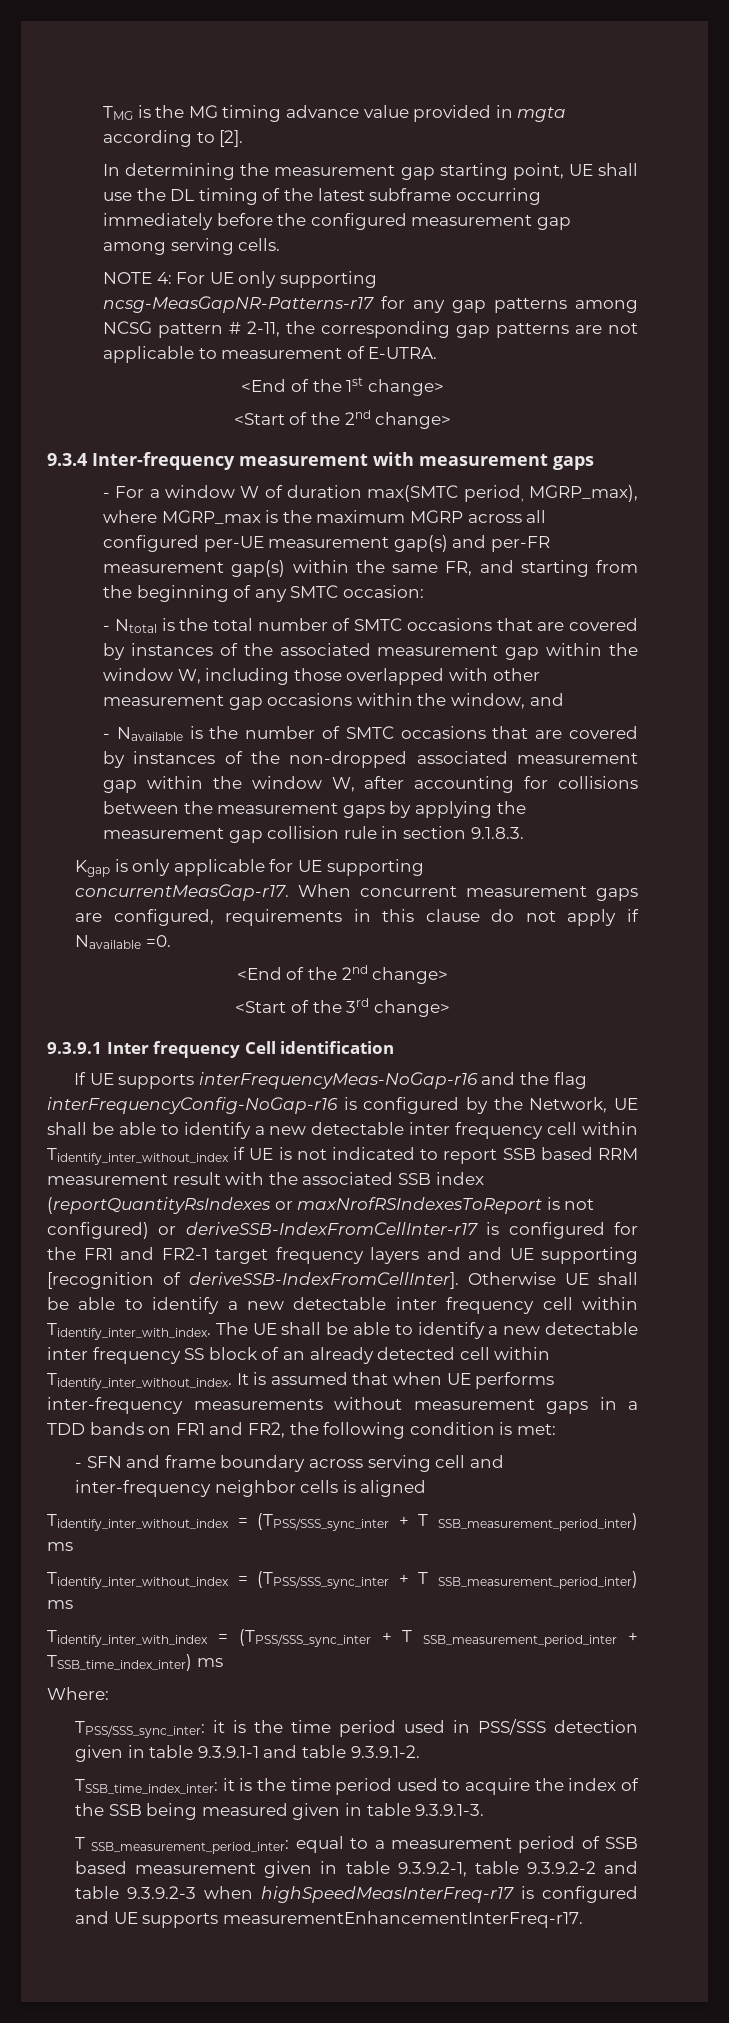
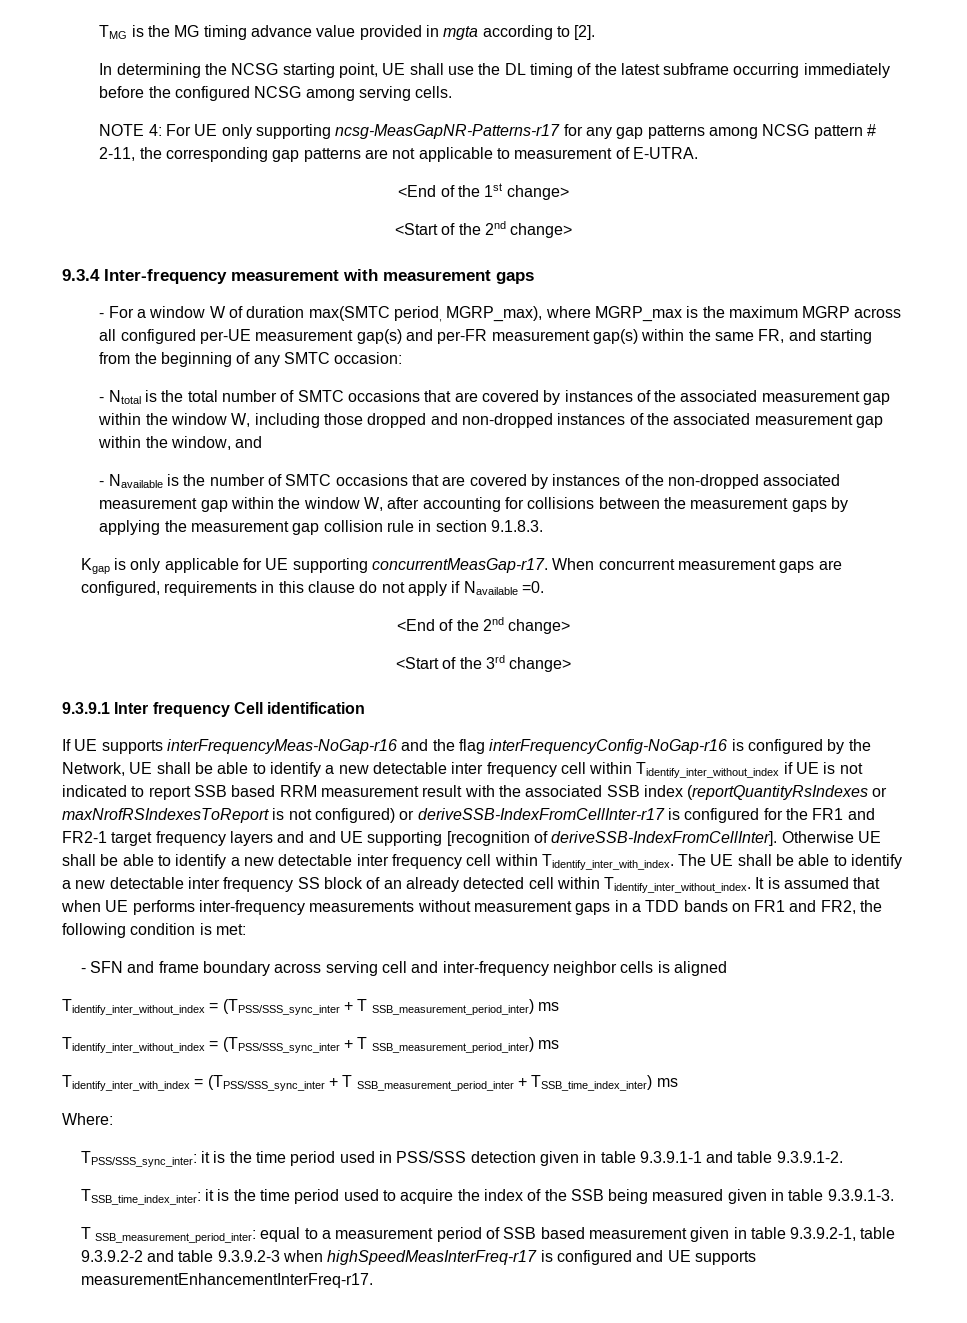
[274,165,435,180] measurement gap -> [231,63,279,75] NCSG
[411,215,572,230] measurement gap -> [254,86,302,98] NCSG
[346,668,540,685] [103,693,353,710] overlapped with other measurement gap occasions -> [367,413,883,428] dropped and non-dropped instances of the associated measurement gap

